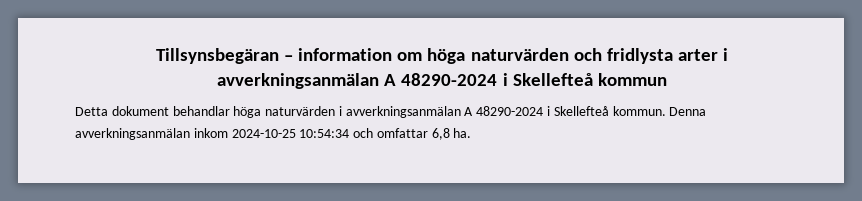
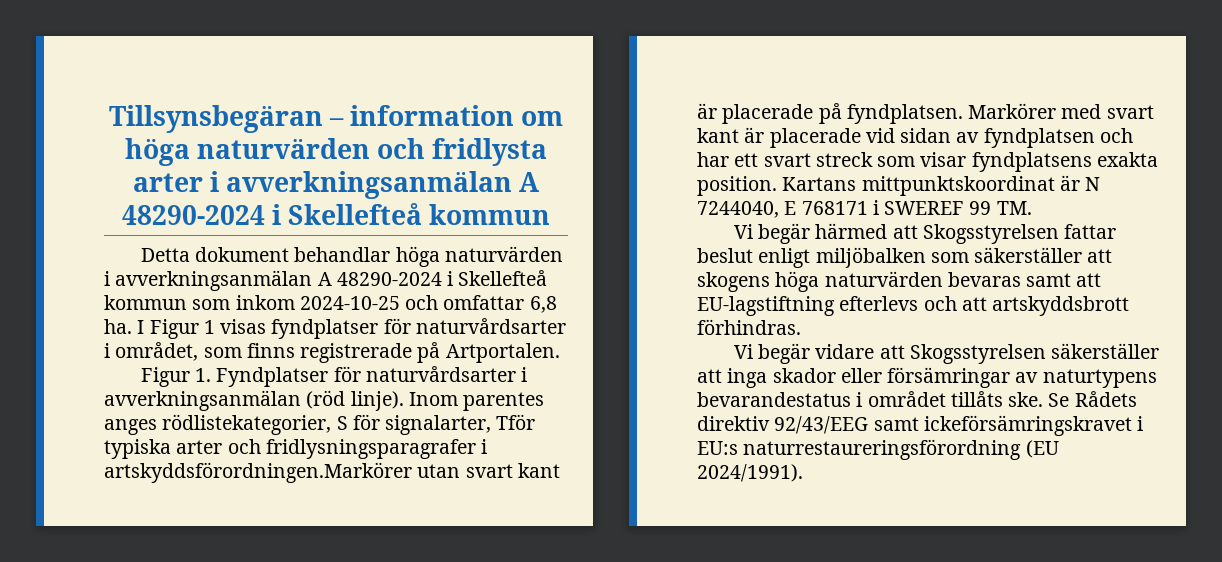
[612,106,707,116] [75,128,190,140] kommun. Denna avverkningsanmälan -> [104,295,231,310] kommun som
[299,129,350,138] 10:54:34 -> (400, 303) none
(472, 133) none -> [137,318,566,339] [104,342,560,363] [140,366,528,387] [104,390,545,411] [104,414,536,435] [104,439,488,459] [104,462,560,483] [697,103,1154,124] [697,127,1133,148] [697,152,1158,172] [697,175,1101,196] [697,200,1032,218] [733,223,1117,244] [697,247,1113,268] [697,271,1102,292] [697,296,1130,316] [697,319,801,335] [733,343,1160,364] [697,367,1157,388] [697,391,1137,407] [697,415,1144,436] [697,439,1059,460] [697,464,803,482] I Figur 1 visas fyndplatser för naturvårdsarter i området, som finns registrerade på Artportalen. // Figur 1. Fyndplatser för naturvårdsarter i avverkningsanmälan (röd linje). Inom parentes anges rödlistekategorier, S för signalarter, Tför typiska arter och fridlysningsparagrafer i artskyddsförordningen.Markörer utan svart kant är placerade på fyndplatsen. Markörer med svart kant är placerade vid sidan av fyndplatsen och har ett svart streck som visar fyndplatsens exakta position. Kartans mittpunktskoordinat är N 7244040, E 768171 i SWEREF 99 TM. // Vi begär härmed att Skogsstyrelsen fattar beslut enligt miljöbalken som säkerställer att skogens höga naturvärden bevaras samt att EU-lagstiftning efterlevs och att artskyddsbrott förhindras. // Vi begär vidare att Skogsstyrelsen säkerställer att inga skador eller försämringar av naturtypens bevarandestatus i området tillåts ske. Se Rådets direktiv 92/43/EEG samt ickeförsämringskravet i EU:s naturrestaureringsförordning (EU 2024/1991).

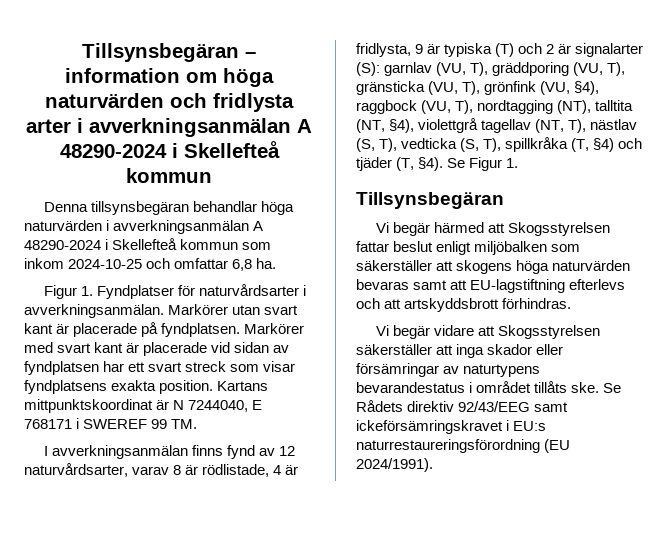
[140,247,290,262] Detta dokument -> [43,201,189,215] Denna tillsynsbegäran
[137,318,566,339] [104,342,560,363] I Figur 1 visas fyndplatser för naturvårdsarter i området, som finns registrerade på Artportalen. -> (277, 263) none
[104,390,545,411] [104,414,536,435] [104,439,488,459] [104,462,412,483] avverkningsanmälan (röd linje). Inom parentes anges rödlistekategorier, S för signalarter, Tför typiska arter och fridlysningsparagrafer i artskyddsförordningen.Markörer -> [24,304,229,318] avverkningsanmälan. Markörer
[1099,128,1133,143] och -> (99, 368) none
(1032, 208) none -> [43,445,296,459] [24,463,299,477] [356,43,644,57] [356,62,626,76] [356,81,600,95] [356,100,634,114] [356,118,638,133] [356,137,643,152] [356,157,519,171] [356,192,504,209] // I avverkningsanmälan finns fynd av 12 naturvårdsarter, varav 8 är rödlistade, 4 är fridlysta, 9 är typiska (T) och 2 är signalarter (S): garnlav (VU, T), gräddporing (VU, T), gränsticka (VU, T), grönfink (VU, §4), raggbock (VU, T), nordtagging (NT), talltita (NT, §4), violettgrå tagellav (NT, T), nästlav (S, T), vedticka (S, T), spillkråka (T, §4) och tjäder (T, §4). Se Figur 1. // Tillsynsbegäran

